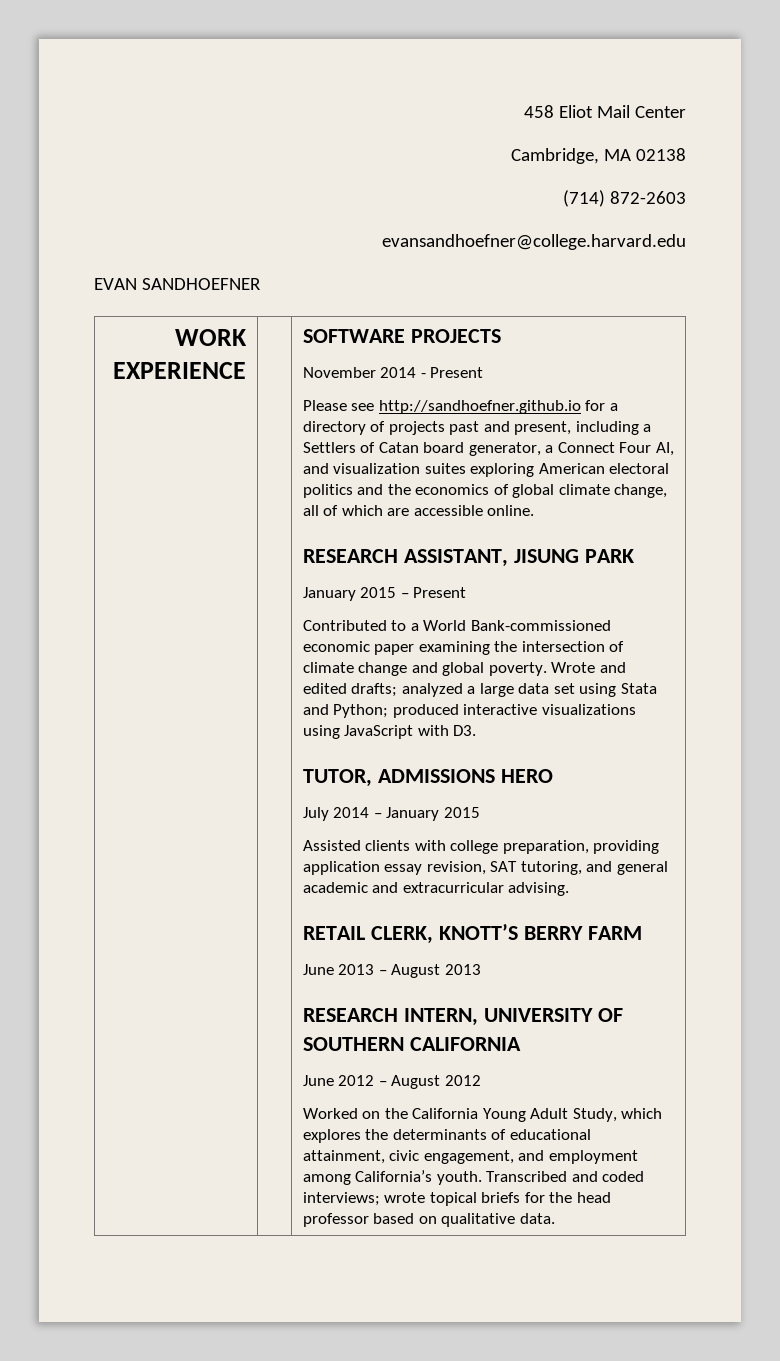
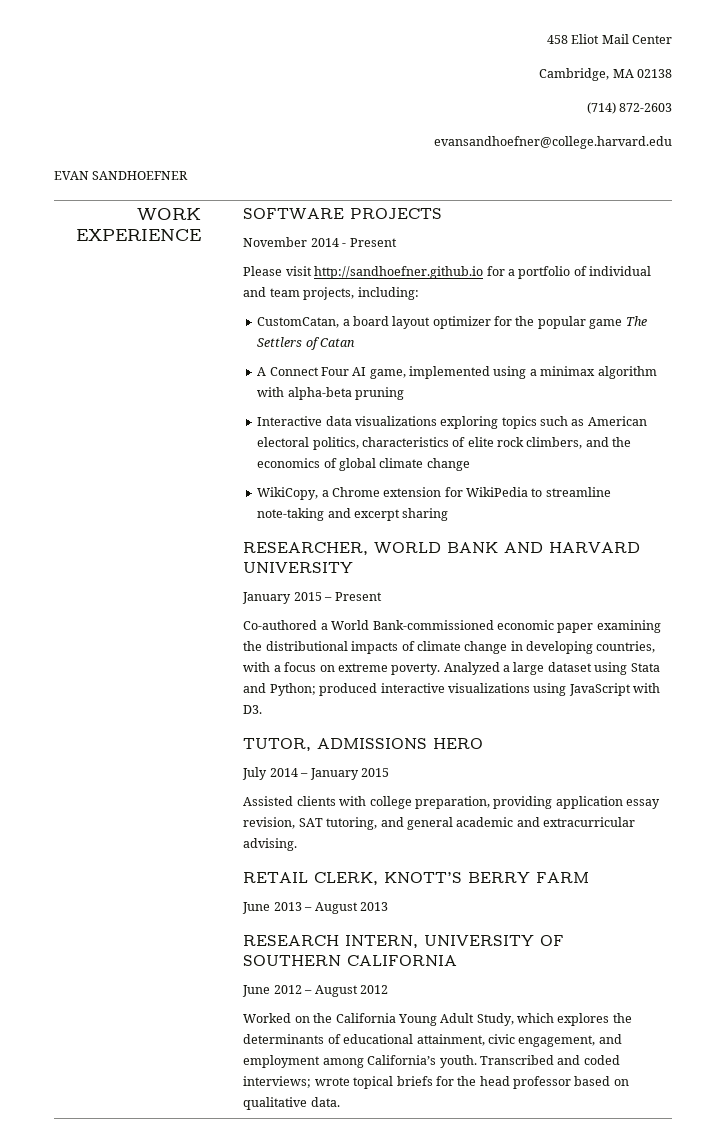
[351,403,375,411] see -> [285,266,312,276] visit
[303,421,652,435] [303,442,674,456] [303,463,670,477] [303,484,354,498] directory of projects past and present, including a Settlers of Catan board generator, a Connect Four AI, and visualization suites exploring American electoral politics -> [518,266,652,279] [243,287,419,300] [257,316,647,329] [257,337,355,350] [257,366,657,379] [257,387,404,400] [257,416,647,429] [257,437,583,450] portfolio of individual and team projects, including: // CustomCatan, a board layout optimizer for the popular game The Settlers of Catan // A Connect Four AI game, implemented using a minimax algorithm with alpha-beta pruning // Interactive data visualizations exploring topics such as American electoral politics, characteristics of elite rock climbers,
[614,484,668,498] [303,505,535,516] [303,549,634,567] change, all of which are accessible online. // RESEARCH ASSISTANT, JISUNG PARK -> [426,458,470,471] [257,487,611,500] [257,508,449,521] [243,542,641,555] [243,562,354,573] change // WikiCopy, a Chrome extension for WikiPedia to streamline note-taking and excerpt sharing // RESEARCHER, WORLD BANK AND HARVARD UNIVERSITY
[303,620,407,631] Contributed to -> [243,620,318,630] Co-authored
[521,641,605,652] intersection -> [265,641,399,654] distributional impacts
[411,662,626,676] [303,683,575,697] and global poverty. Wrote and edited drafts; analyzed a large data set -> [510,641,656,654] [243,662,592,675] in developing countries, with a focus on extreme poverty. Analyzed a large dataset

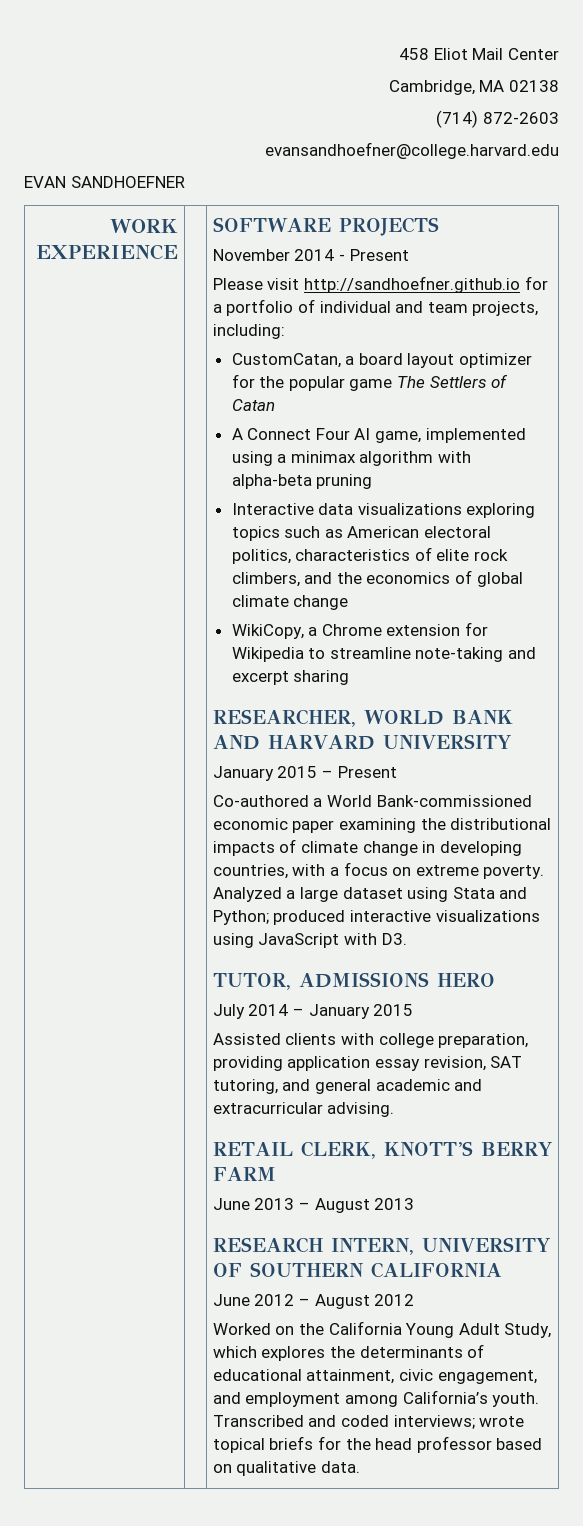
[466,487,529,497] WikiPedia -> [231,647,304,662] Wikipedia

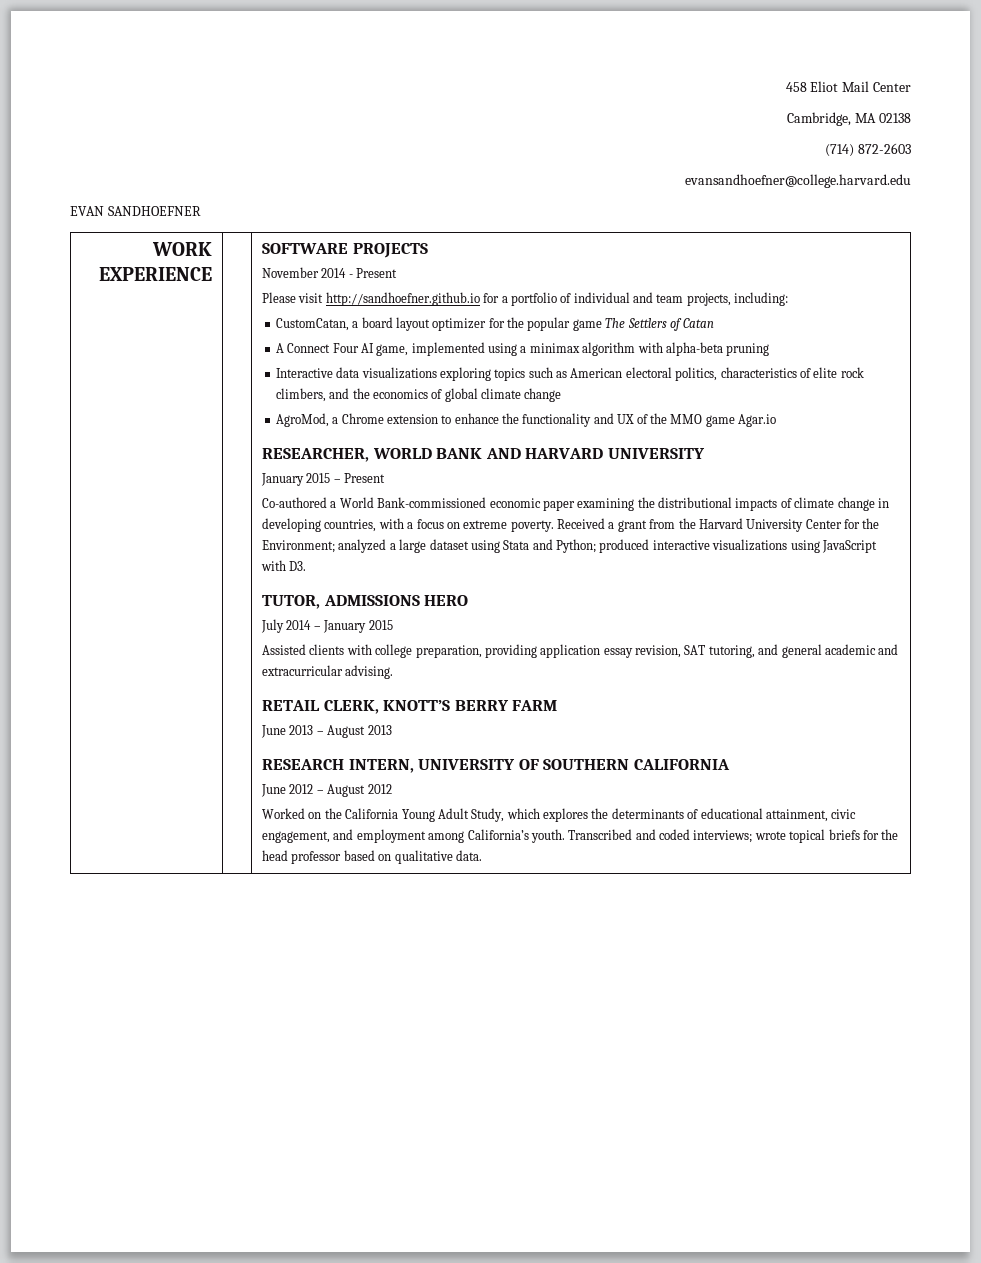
[231,624,304,639] WikiCopy, -> [275,413,329,427] AgroMod,
[464,622,488,636] [231,647,536,662] [231,670,350,685] for Wikipedia to streamline note-taking and excerpt sharing -> [441,413,777,427] to enhance the functionality and UX of the MMO game Agar.io
[212,887,282,902] Analyzed -> [557,518,880,532] [262,539,387,553] Received a grant from the Harvard University Center for the Environment; analyzed

